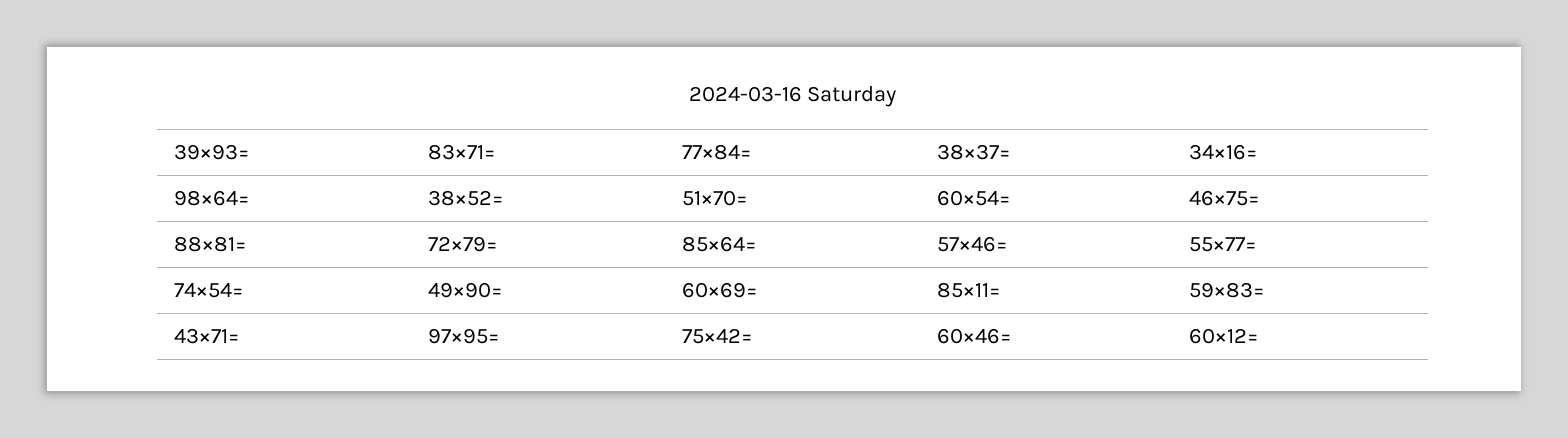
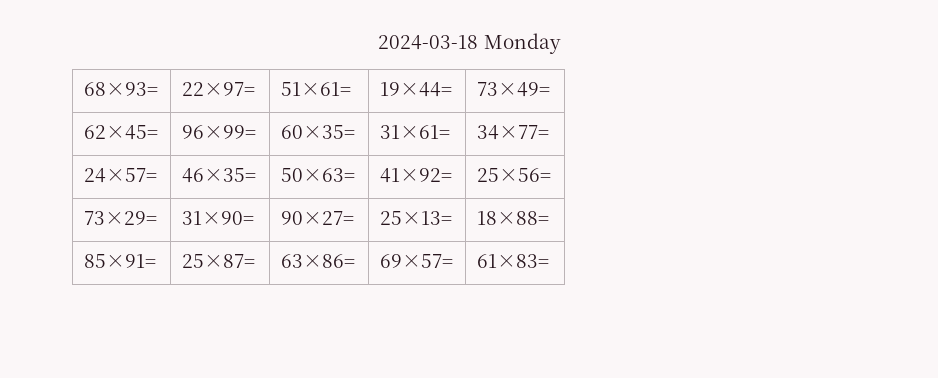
[688,86,897,107] [173,144,250,160] [427,144,496,160] [681,144,752,160] [936,144,1011,160] [1188,144,1258,160] [173,190,250,206] [427,190,504,206] [681,190,748,206] [936,190,1011,206] [1188,190,1260,206] [173,236,247,252] [427,236,498,252] [681,236,757,252] [936,236,1008,252] [1188,237,1257,252] [173,282,244,298] [427,282,503,298] [681,282,758,298] [936,282,1001,298] [1188,282,1265,298] [173,328,240,344] [427,328,500,344] [681,328,753,344] [936,328,1012,344] [1188,328,1259,344] 2024-03-16 Saturday // 39×93= | 83×71= | 77×84= | 38×37= | 34×16= // 98×64= | 38×52= | 51×70= | 60×54= | 46×75= // 88×81= | 72×79= | 85×64= | 57×46= | 55×77= // 74×54= | 49×90= | 60×69= | 85×11= | 59×83= // 43×71= | 97×95= | 75×42= | 60×46= | 60×12= -> [378,33,561,54] [83,82,158,96] [181,82,255,96] [280,82,351,96] [379,82,452,97] [476,82,550,97] [83,125,158,140] [181,125,256,139] [280,125,355,139] [379,125,450,139] [476,125,549,140] [83,168,157,183] [181,168,256,183] [280,168,355,182] [379,168,452,183] [476,168,551,182] [83,211,157,225] [181,211,254,225] [280,211,354,225] [379,211,452,225] [476,211,549,225] [83,254,156,268] [181,254,255,268] [280,254,355,268] [379,254,453,268] [476,254,549,268] 2024-03-18 Monday // 68×93= | 22×97= | 51×61= | 19×44= | 73×49= // 62×45= | 96×99= | 60×35= | 31×61= | 34×77= // 24×57= | 46×35= | 50×63= | 41×92= | 25×56= // 73×29= | 31×90= | 90×27= | 25×13= | 18×88= // 85×91= | 25×87= | 63×86= | 69×57= | 61×83=

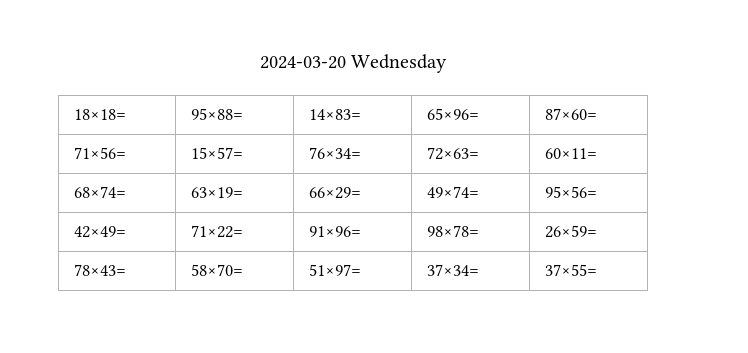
[378,33,561,54] [83,82,158,96] [181,82,255,96] [280,82,351,96] [379,82,452,97] [476,82,550,97] [83,125,158,140] [181,125,256,139] [280,125,355,139] [379,125,450,139] [476,125,549,140] [83,168,157,183] [181,168,256,183] [280,168,355,182] [379,168,452,183] [476,168,551,182] [83,211,157,225] [181,211,254,225] [280,211,354,225] [379,211,452,225] [476,211,549,225] [83,254,156,268] [181,254,255,268] [280,254,355,268] [379,254,453,268] [476,254,549,268] 2024-03-18 Monday // 68×93= | 22×97= | 51×61= | 19×44= | 73×49= // 62×45= | 96×99= | 60×35= | 31×61= | 34×77= // 24×57= | 46×35= | 50×63= | 41×92= | 25×56= // 73×29= | 31×90= | 90×27= | 25×13= | 18×88= // 85×91= | 25×87= | 63×86= | 69×57= | 61×83= -> [259,54,448,73] [73,109,126,120] [190,108,243,120] [308,109,361,120] [426,108,479,120] [544,108,597,120] [73,147,126,159] [190,147,243,159] [308,147,361,159] [426,147,479,160] [544,148,597,159] [73,186,126,198] [190,187,243,198] [308,187,361,199] [426,186,479,198] [544,186,597,198] [73,226,126,238] [190,225,243,238] [308,226,361,237] [426,225,479,237] [544,225,597,238] [73,264,126,276] [190,264,243,276] [308,264,361,276] [426,264,479,276] [544,264,597,276] 2024-03-20 Wednesday // 18×18= | 95×88= | 14×83= | 65×96= | 87×60= // 71×56= | 15×57= | 76×34= | 72×63= | 60×11= // 68×74= | 63×19= | 66×29= | 49×74= | 95×56= // 42×49= | 71×22= | 91×96= | 98×78= | 26×59= // 78×43= | 58×70= | 51×97= | 37×34= | 37×55=

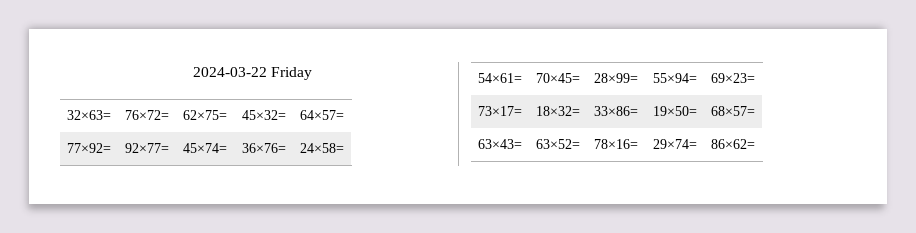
[259,54,448,73] [73,109,126,120] [190,108,243,120] [308,109,361,120] [426,108,479,120] [544,108,597,120] [73,147,126,159] [190,147,243,159] [308,147,361,159] [426,147,479,160] [544,148,597,159] [73,186,126,198] [190,187,243,198] [308,187,361,199] [426,186,479,198] [544,186,597,198] [73,226,126,238] [190,225,243,238] [308,226,361,237] [426,225,479,237] [544,225,597,238] [73,264,126,276] [190,264,243,276] [308,264,361,276] [426,264,479,276] [544,264,597,276] 2024-03-20 Wednesday // 18×18= | 95×88= | 14×83= | 65×96= | 87×60= // 71×56= | 15×57= | 76×34= | 72×63= | 60×11= // 68×74= | 63×19= | 66×29= | 49×74= | 95×56= // 42×49= | 71×22= | 91×96= | 98×78= | 26×59= // 78×43= | 58×70= | 51×97= | 37×34= | 37×55= -> [192,67,313,80] [66,110,111,120] [124,110,169,120] [182,110,227,120] [241,110,286,120] [299,110,344,120] [66,143,111,153] [124,143,169,153] [182,143,227,153] [241,143,286,153] [299,143,344,153] [477,73,522,83] [535,73,580,83] [593,73,638,83] [652,73,697,83] [710,73,755,83] [477,106,522,116] [535,106,580,116] [593,106,638,116] [652,106,697,116] [710,106,755,116] [477,139,522,149] [535,139,580,149] [593,139,638,149] [652,139,697,149] [710,139,755,149] 2024-03-22 Friday // 32×63= | 76×72= | 62×75= | 45×32= | 64×57= // 77×92= | 92×77= | 45×74= | 36×76= | 24×58= // 54×61= | 70×45= | 28×99= | 55×94= | 69×23= // 73×17= | 18×32= | 33×86= | 19×50= | 68×57= // 63×43= | 63×52= | 78×16= | 29×74= | 86×62=

